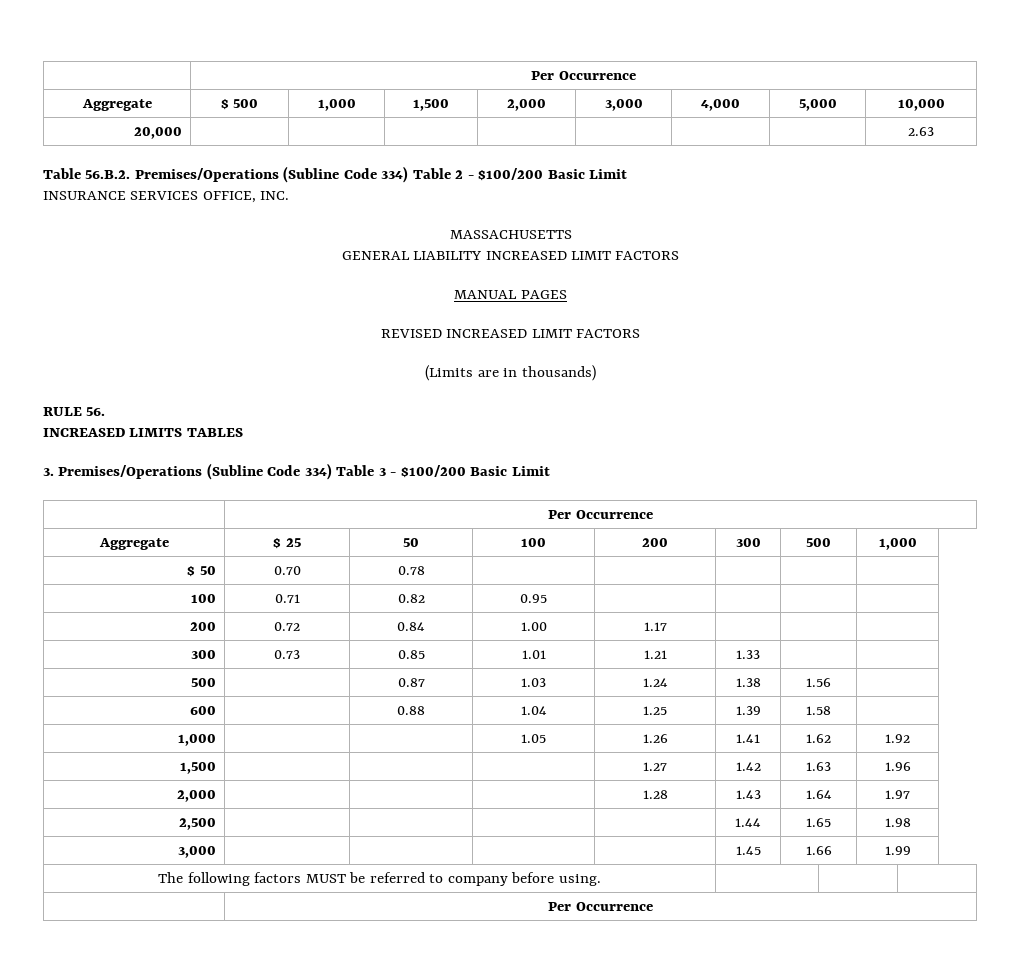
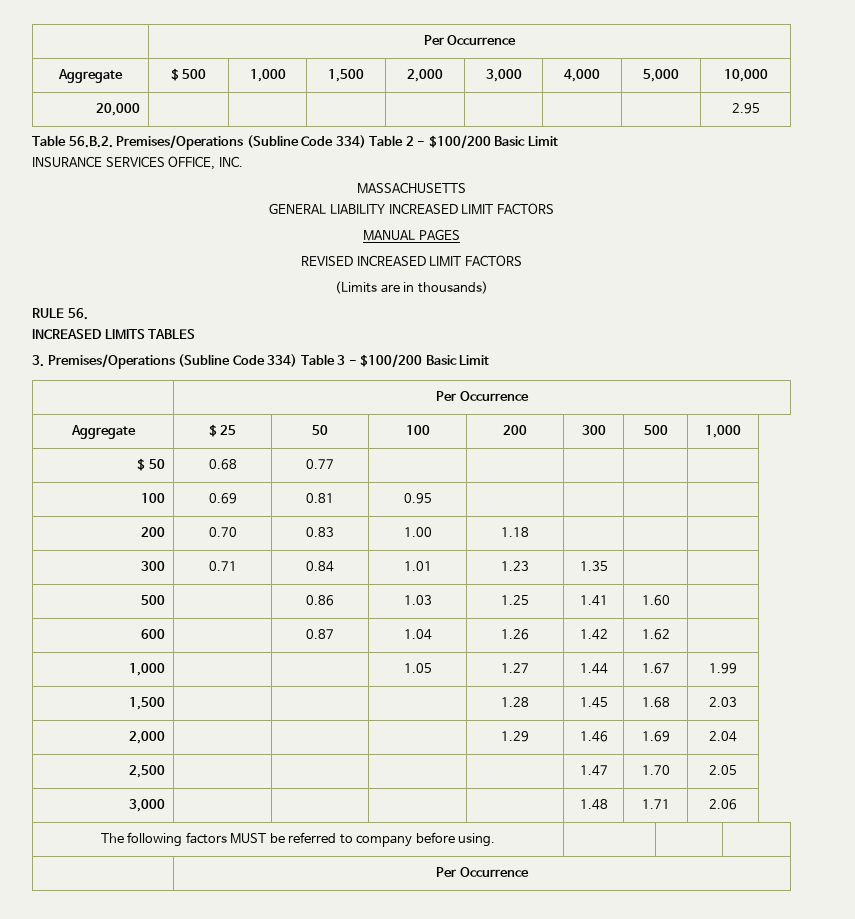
[908,127,934,136] 2.63 -> [731,103,760,114] 2.95
[273,566,301,575] [397,566,425,575] [190,594,216,603] [274,594,300,603] [397,594,425,603] 0.70 | 0.78 | | | | | // 100 | 0.71 | 0.82 -> [208,459,237,470] [306,459,334,469] [140,493,165,503] [208,493,237,504] [306,493,334,503] 0.68 | 0.77 | | | | | // 100 | 0.69 | 0.81
[274,622,300,631] [397,622,425,631] 0.72 | 0.84 -> [208,527,237,537] [306,527,334,537] 0.70 | 0.83
[643,622,667,631] [190,650,216,659] [274,650,300,659] [397,650,425,659] 1.17 | | | // 300 | 0.73 | 0.85 -> [501,527,529,537] [140,561,165,571] [208,561,237,571] [306,561,334,572] 1.18 | | | // 300 | 0.71 | 0.84
[643,650,667,659] [736,650,760,659] 1.21 | 1.33 -> [501,561,529,571] [579,561,608,571] 1.23 | 1.35
[397,678,425,687] 0.87 -> [306,595,334,606] 0.86
[642,678,668,687] [735,678,761,687] [806,678,831,687] 1.24 | 1.38 | 1.56 -> [501,595,529,605] [579,595,608,606] [641,595,670,606] 1.25 | 1.41 | 1.60
[397,706,425,715] 0.88 -> [306,629,334,639] 0.87
[643,706,667,715] [735,706,761,715] [806,706,831,715] 1.25 | 1.39 | 1.58 -> [501,629,529,640] [579,629,608,640] [641,629,670,640] 1.26 | 1.42 | 1.62
[642,734,668,743] [736,734,760,743] [806,734,831,743] [885,734,910,743] [179,762,216,774] [643,762,667,771] [735,762,761,771] [806,762,831,771] [884,762,911,771] [176,790,216,802] [642,790,668,799] [735,790,761,799] [805,790,832,799] [885,790,910,799] [178,818,216,830] [735,818,761,827] [806,818,831,827] [884,818,911,827] [177,846,216,858] [735,846,761,855] [805,846,832,855] [884,846,911,855] 1.26 | 1.41 | 1.62 | 1.92 // 1,500 | | | | 1.27 | 1.42 | 1.63 | 1.96 // 2,000 | | | | 1.28 | 1.43 | 1.64 | 1.97 // 2,500 | | | | | 1.44 | 1.65 | 1.98 // 3,000 | | | | | 1.45 | 1.66 | 1.99 -> [501,663,529,673] [579,663,608,674] [641,663,670,674] [709,663,737,674] [128,697,165,710] [501,697,529,707] [579,697,608,708] [641,697,670,708] [709,697,737,707] [128,731,165,744] [501,731,529,742] [579,731,608,742] [641,731,670,742] [709,731,737,742] [128,765,165,778] [579,765,608,776] [641,765,670,775] [709,765,737,775] [128,799,165,812] [579,799,608,810] [641,799,670,809] [709,799,737,810] 1.27 | 1.44 | 1.67 | 1.99 // 1,500 | | | | 1.28 | 1.45 | 1.68 | 2.03 // 2,000 | | | | 1.29 | 1.46 | 1.69 | 2.04 // 2,500 | | | | | 1.47 | 1.70 | 2.05 // 3,000 | | | | | 1.48 | 1.71 | 2.06

